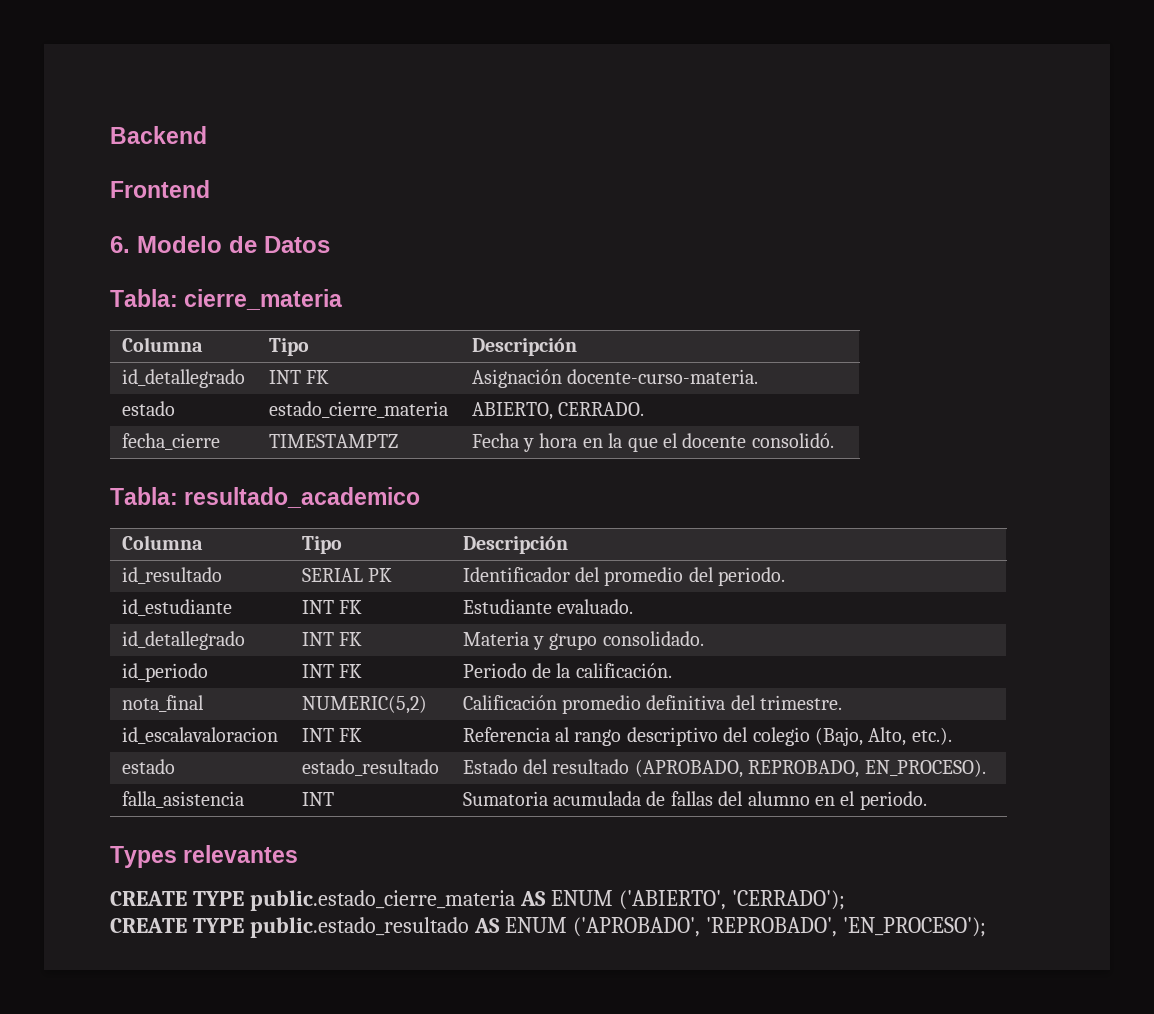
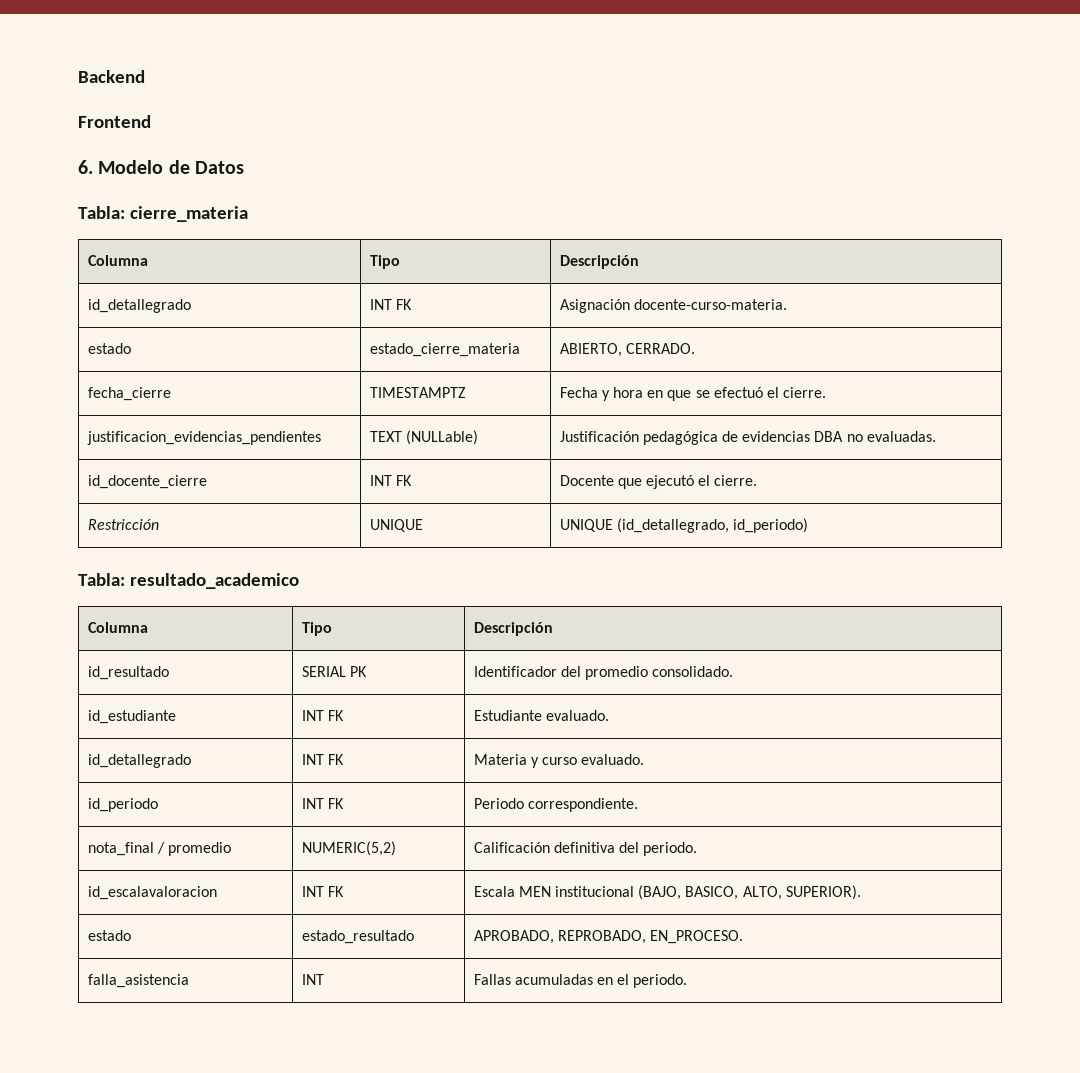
[608,433,834,452] la que el docente consolidó. -> [667,387,827,401] [86,431,321,445] [369,430,478,445] [559,431,936,445] [87,475,207,489] [369,475,412,486] [559,475,758,489] [87,519,159,530] [369,519,423,532] [559,518,808,533] que se efectuó el cierre. // justificacion_evidencias_pendientes | TEXT (NULLable) | Justificación pedagógica de evidencias DBA no evaluadas. // id_docente_cierre | INT FK | Docente que ejecutó el cierre. // Restricción | UNIQUE | UNIQUE (id_detallegrado, id_periodo)
[688,567,786,586] del periodo. -> [652,666,734,677] consolidado.
[549,631,704,650] grupo consolidado. -> [541,754,645,765] curso evaluado.
[531,663,672,678] de la calificación. -> [527,798,638,812] correspondiente.
(204, 703) none -> [156,842,231,856] / promedio
[561,695,641,714] promedio -> (550, 847) none
[760,695,843,710] trimestre. -> [643,842,698,856] periodo.
[462,727,952,746] [121,759,175,774] [301,759,439,776] [462,759,986,778] [121,791,244,808] [301,792,334,806] [462,791,927,810] [110,845,299,868] [110,890,845,911] [110,917,986,938] Referencia al rango descriptivo del colegio (Bajo, Alto, etc.). // estado | estado_resultado | Estado del resultado (APROBADO, REPROBADO, EN_PROCESO). // falla_asistencia | INT | Sumatoria acumulada de fallas del alumno en el periodo. // Types relevantes // CREATE TYPE public.estado_cierre_materia AS ENUM ('ABIERTO', 'CERRADO'); // CREATE TYPE public.estado_resultado AS ENUM ('APROBADO', 'REPROBADO', 'EN_PROCESO'); -> [473,885,861,900] [87,930,131,941] [301,930,414,944] [473,930,743,944] [87,974,189,988] [301,974,324,985] [473,974,688,988] Escala MEN institucional (BAJO, BASICO, ALTO, SUPERIOR). // estado | estado_resultado | APROBADO, REPROBADO, EN_PROCESO. // falla_asistencia | INT | Fallas acumuladas en el periodo.

